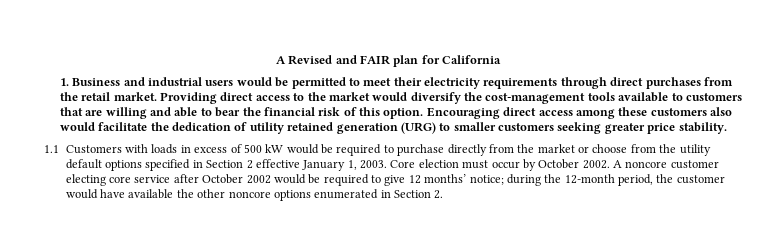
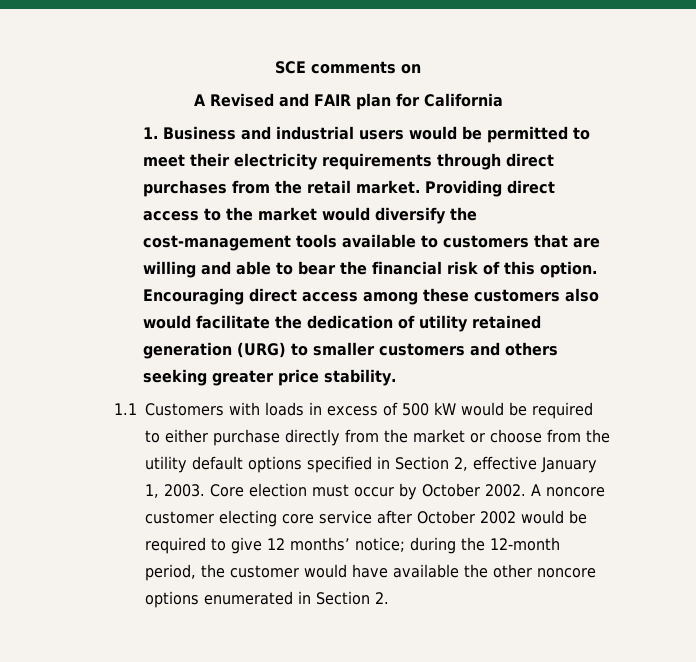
(275, 60) none -> [275,61,421,74] SCE comments on //
(555, 127) none -> [470,342,559,356] and others
(394, 149) none -> [164,429,208,443] either
[246,160,253,169] 2 -> [453,457,468,471] 2,

